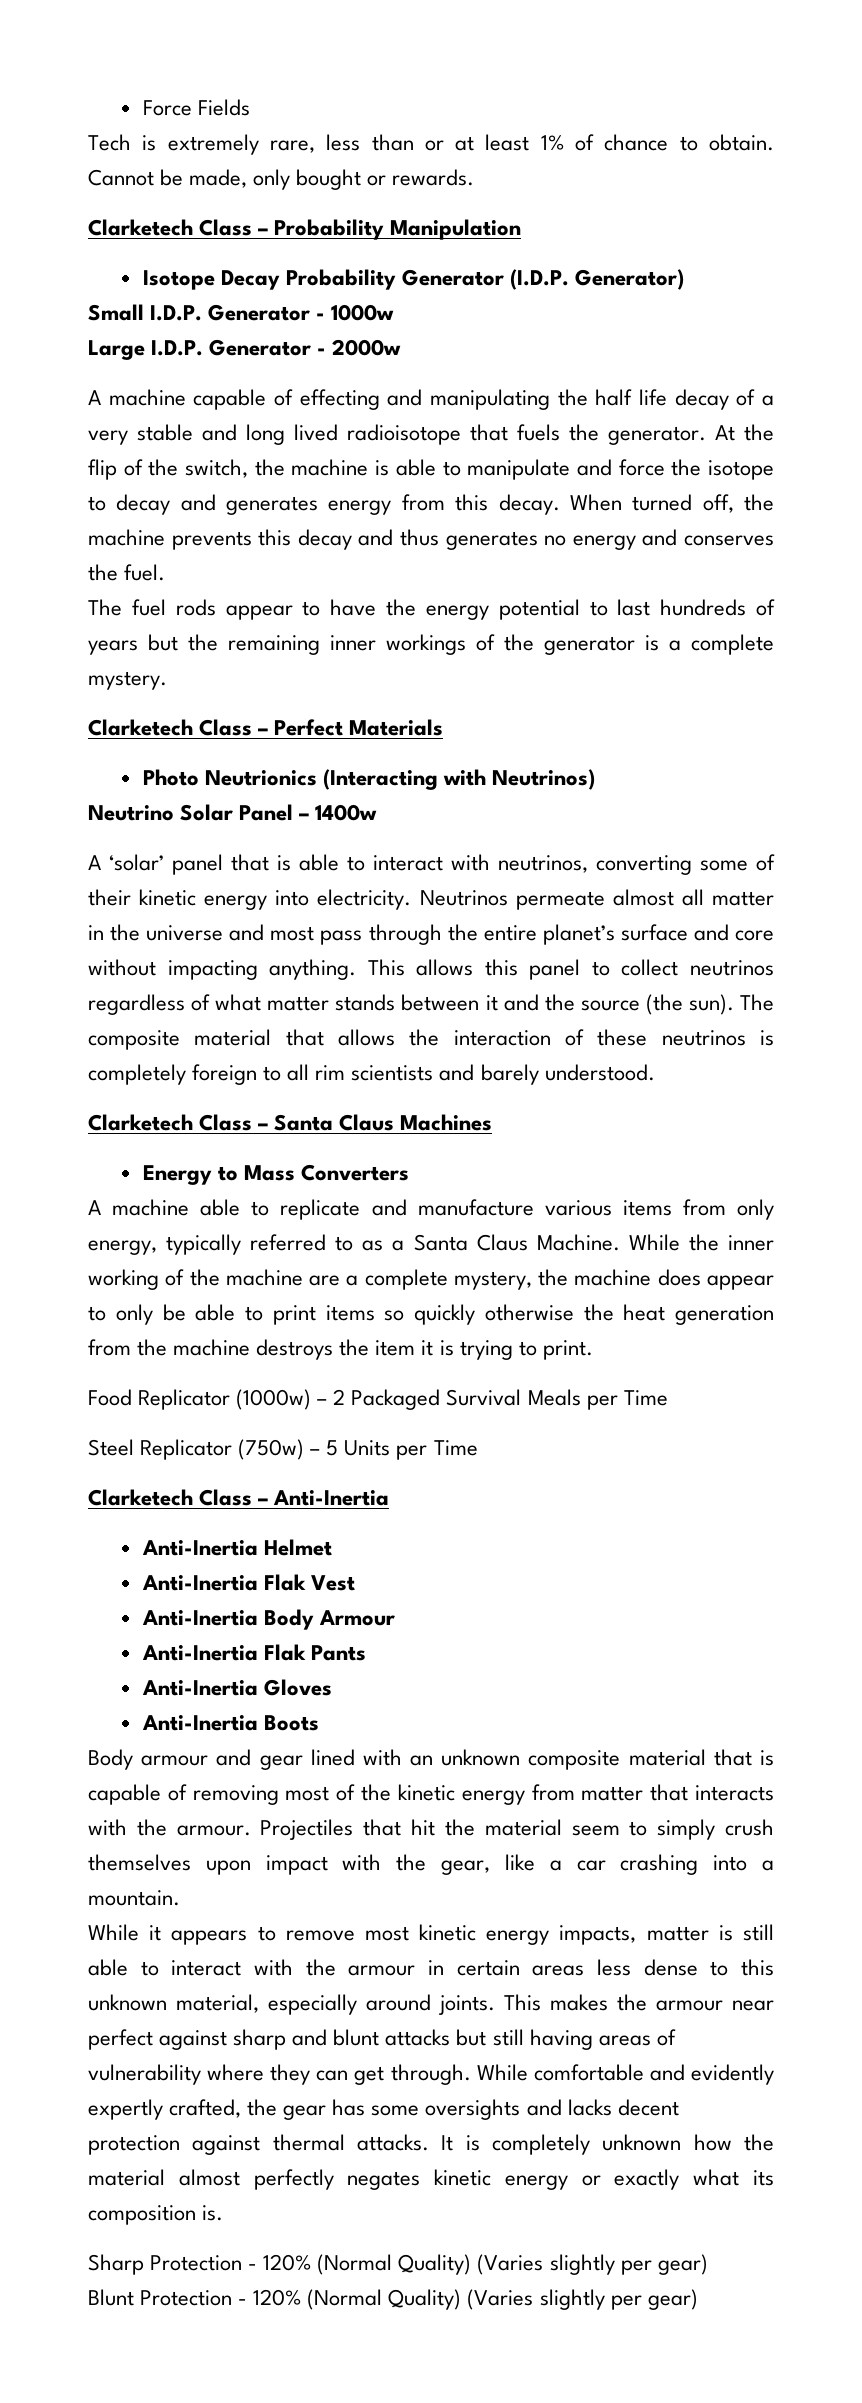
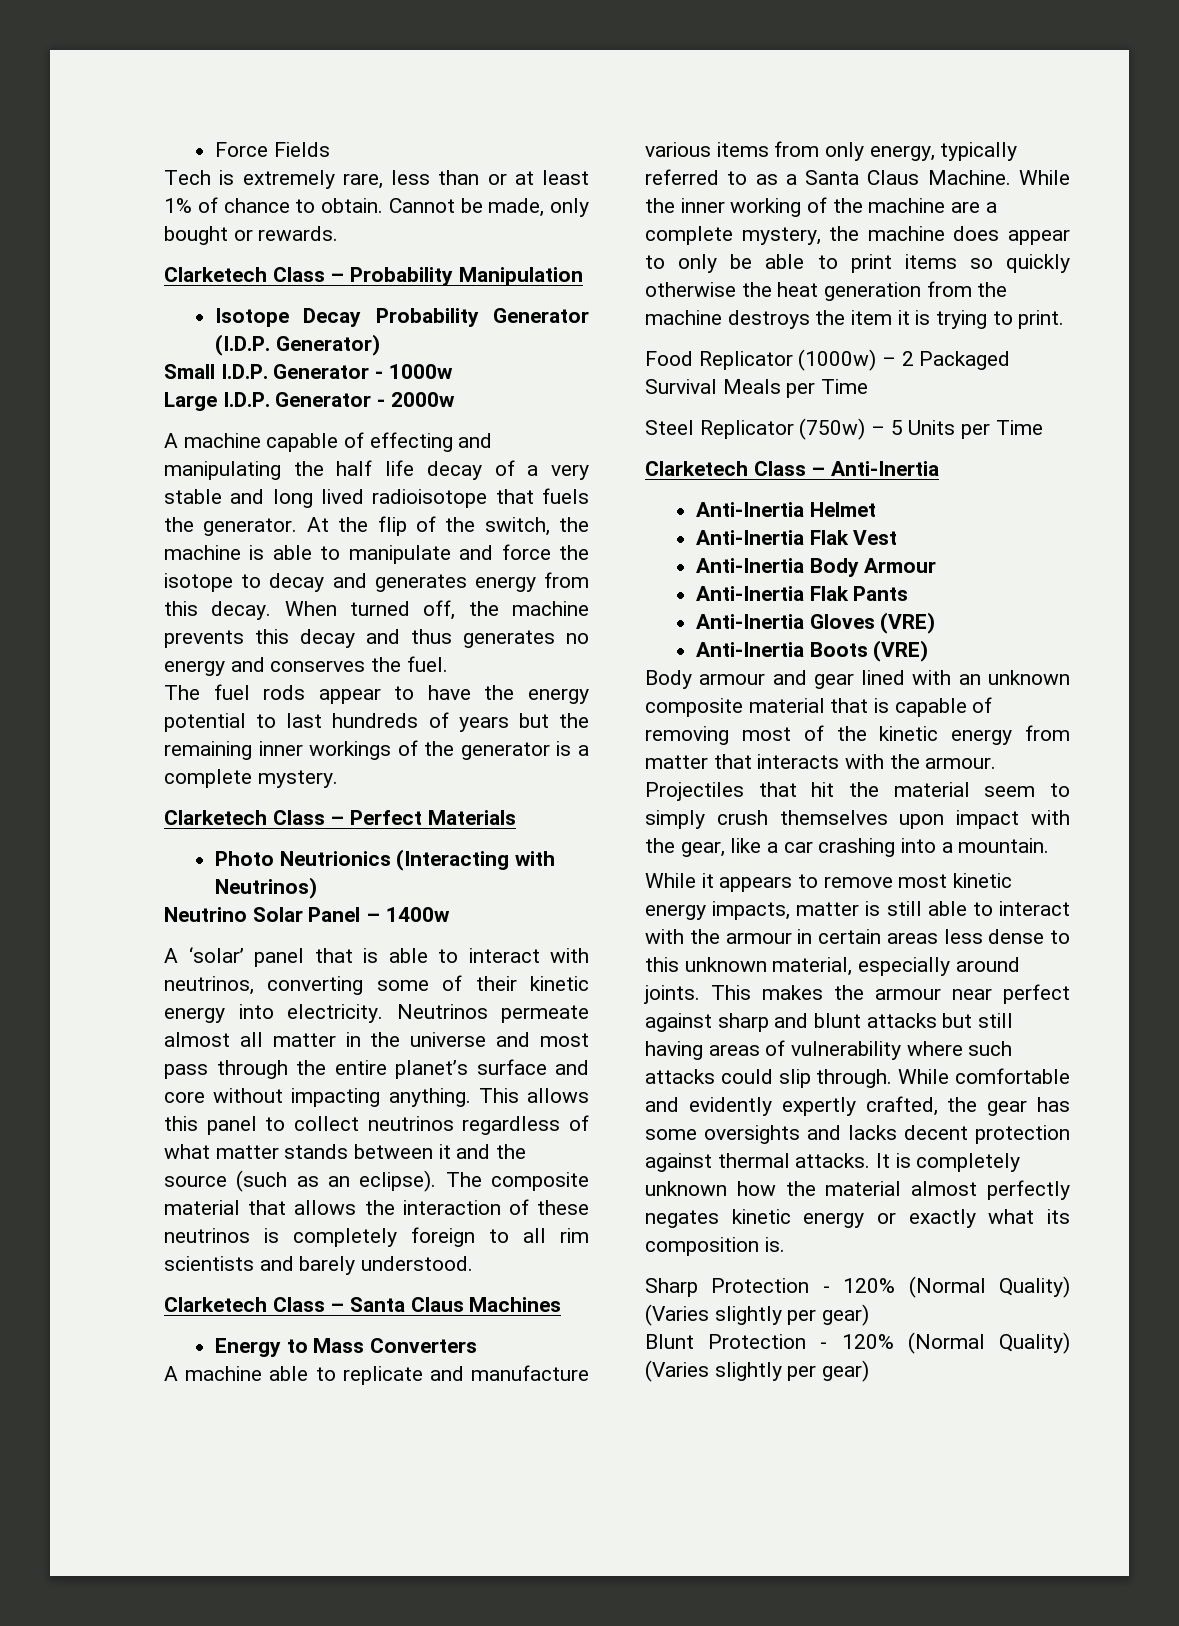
[645,994,734,1015] (the sun). -> [236,1170,437,1192] (such as an eclipse).
(332, 1687) none -> [880,612,936,634] (VRE)
(319, 1723) none -> [873,640,929,662] (VRE)
[270,2064,385,2085] they can get -> [968,1041,1013,1056] [645,1069,811,1088] such attacks could slip

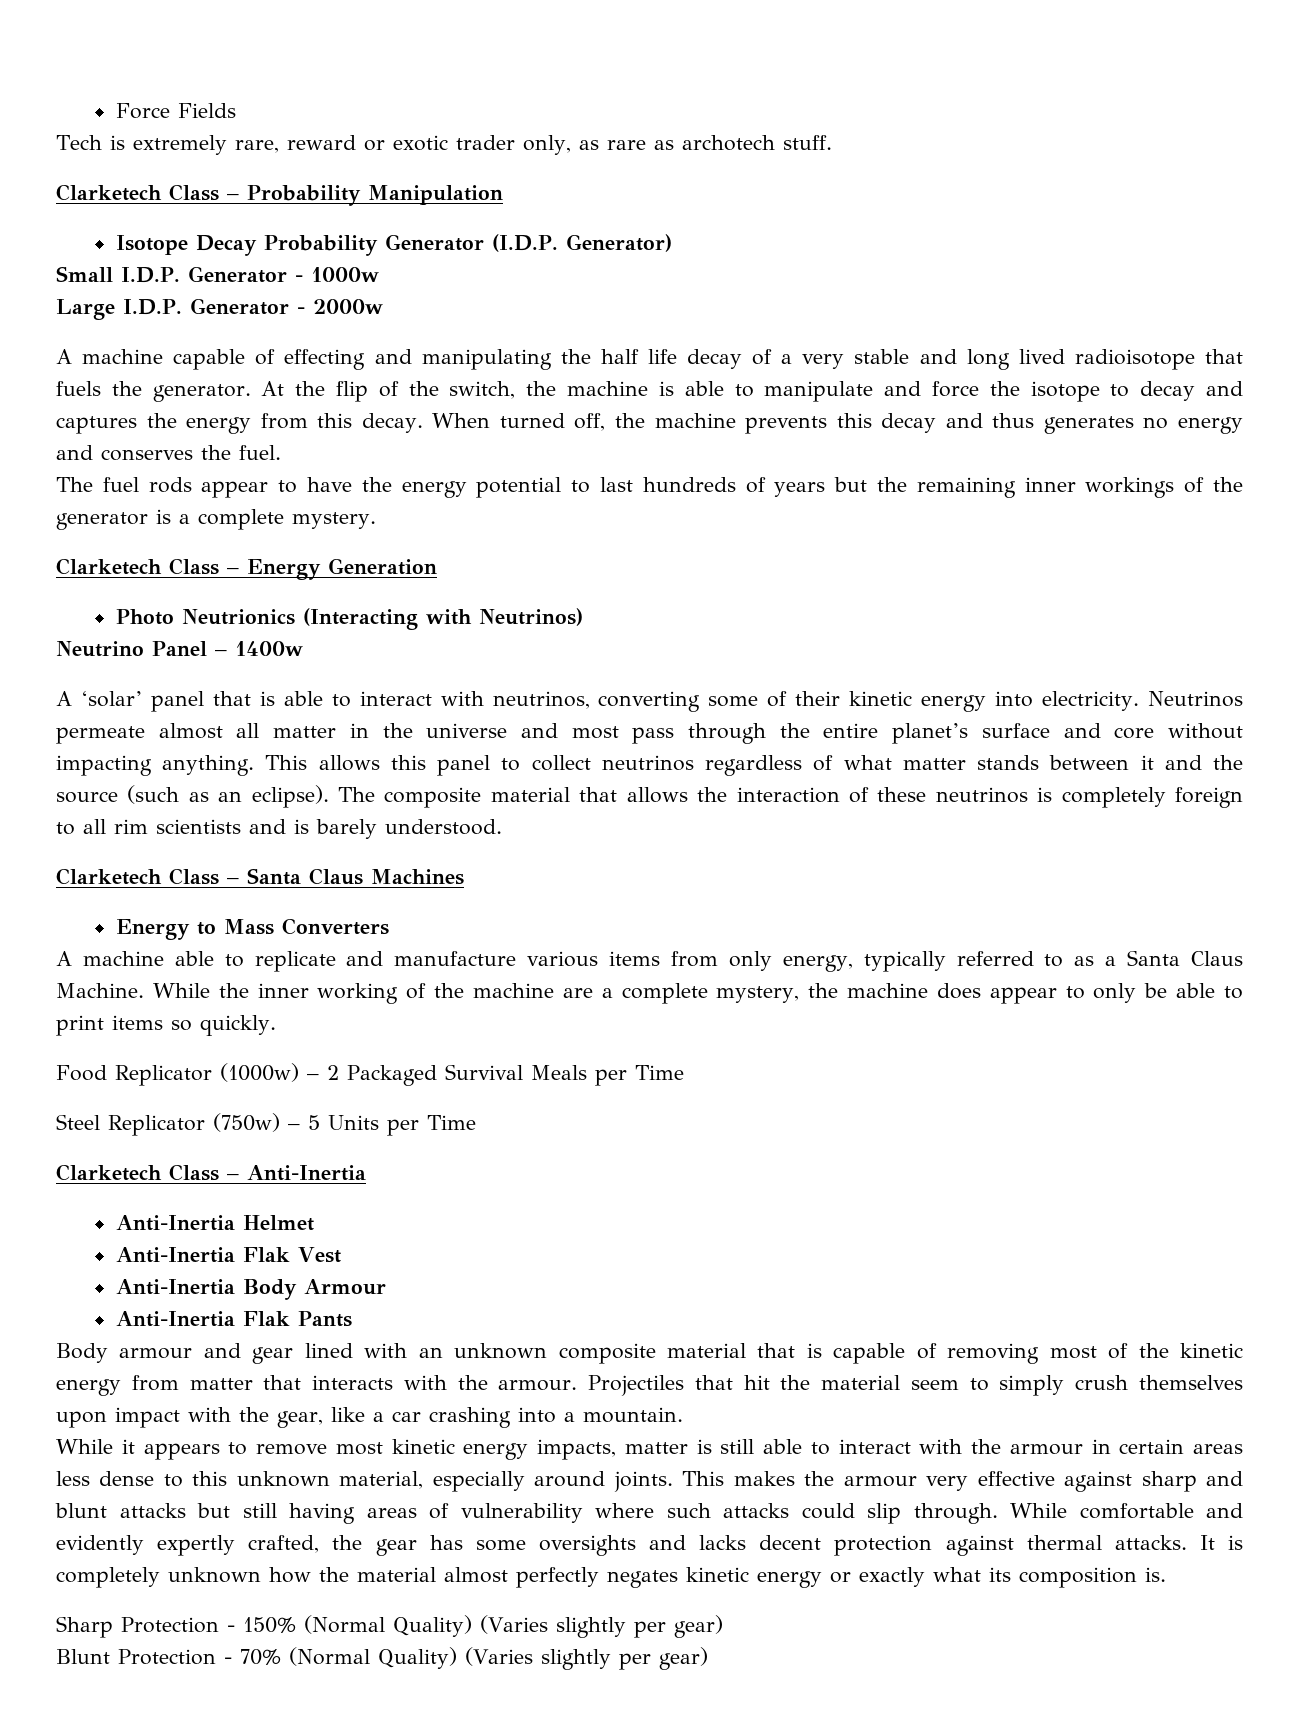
[391,170,589,185] [164,197,589,217] [164,226,339,245] less than or at least 1% of chance to obtain. Cannot be made, only bought or rewards. -> [286,135,832,155] reward or exotic trader only, as rare as archotech stuff.
[374,574,467,592] generates -> [56,413,177,434] captures the
[350,810,516,825] Perfect Materials -> [247,558,437,580] Energy Generation
[252,907,303,922] Solar -> (144, 649) none
(294, 1263) none -> [294,819,309,834] is
[1006,254,1070,273] [645,281,1008,301] [645,310,1065,329] quickly otherwise the heat generation from the machine destroys the item it is trying to print. -> [200,1015,276,1036] quickly.
[696,612,936,634] [696,640,929,662] // Anti-Inertia Gloves (VRE) // Anti-Inertia Boots (VRE) -> (352, 1319) none
[952,984,1070,1004] near perfect -> [926,1471,1055,1491] very effective
[843,1278,896,1293] 120% -> [243,1617,296,1633] 150%
[841,1334,894,1349] 120% -> [240,1649,281,1665] 70%

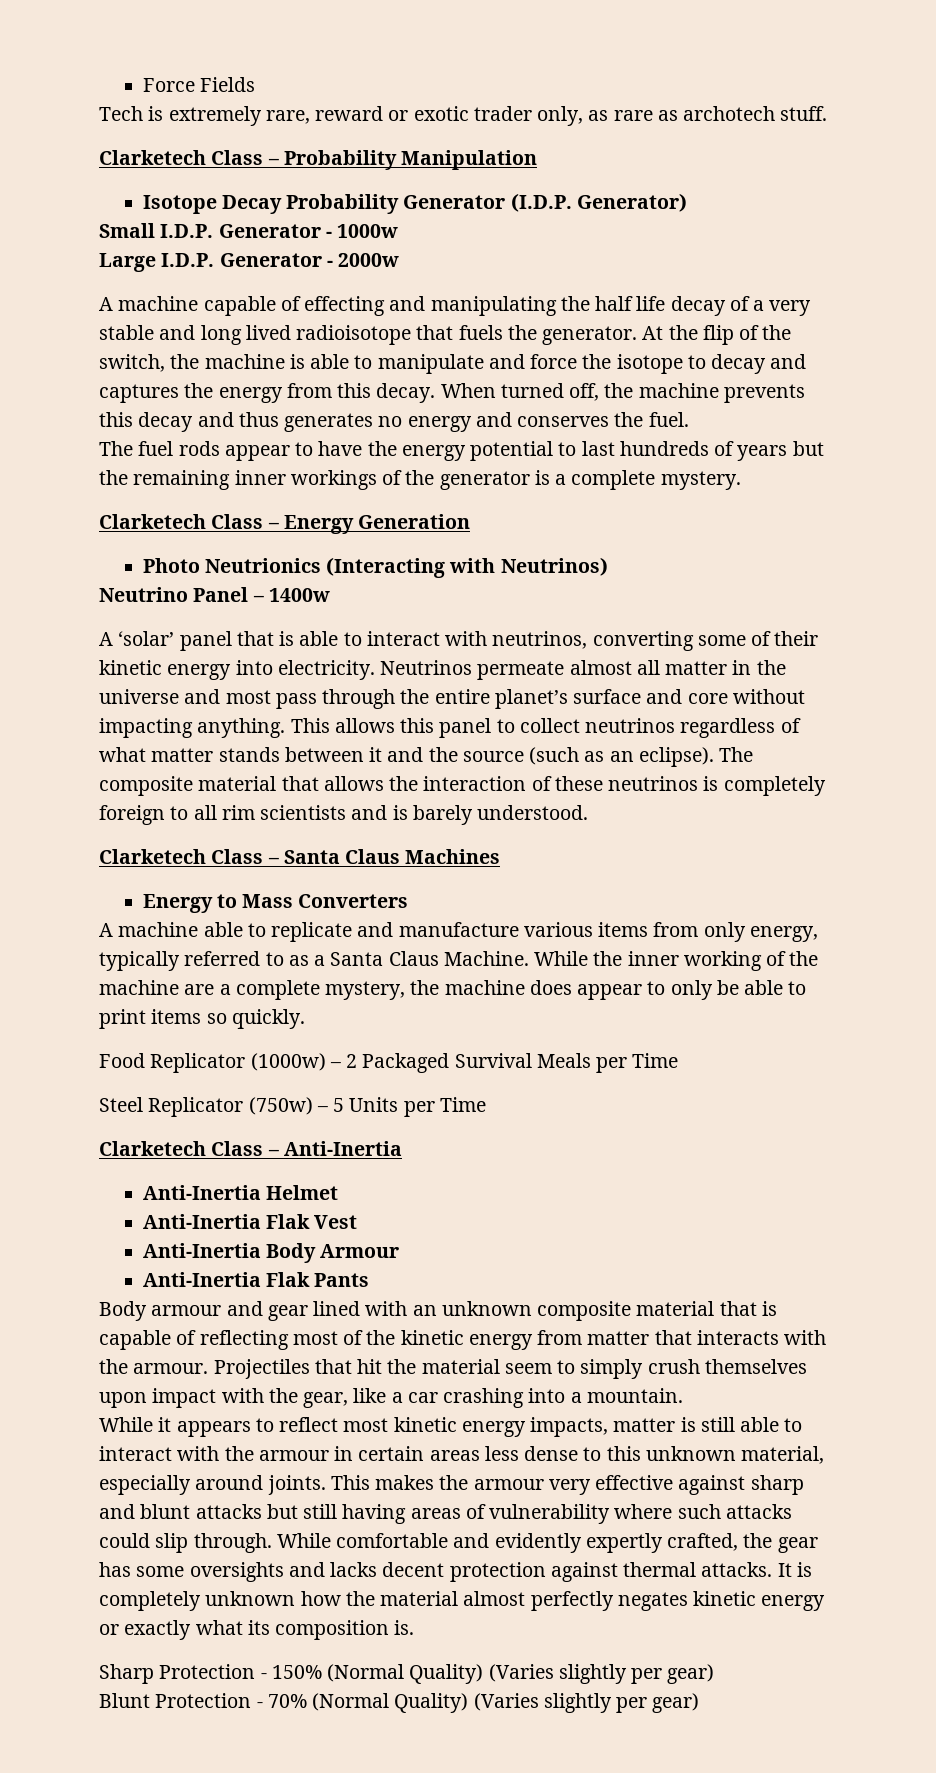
[947,1343,1040,1364] removing -> [199,1330,289,1350] reflecting
[256,1444,327,1455] remove -> [279,1417,339,1432] reflect

